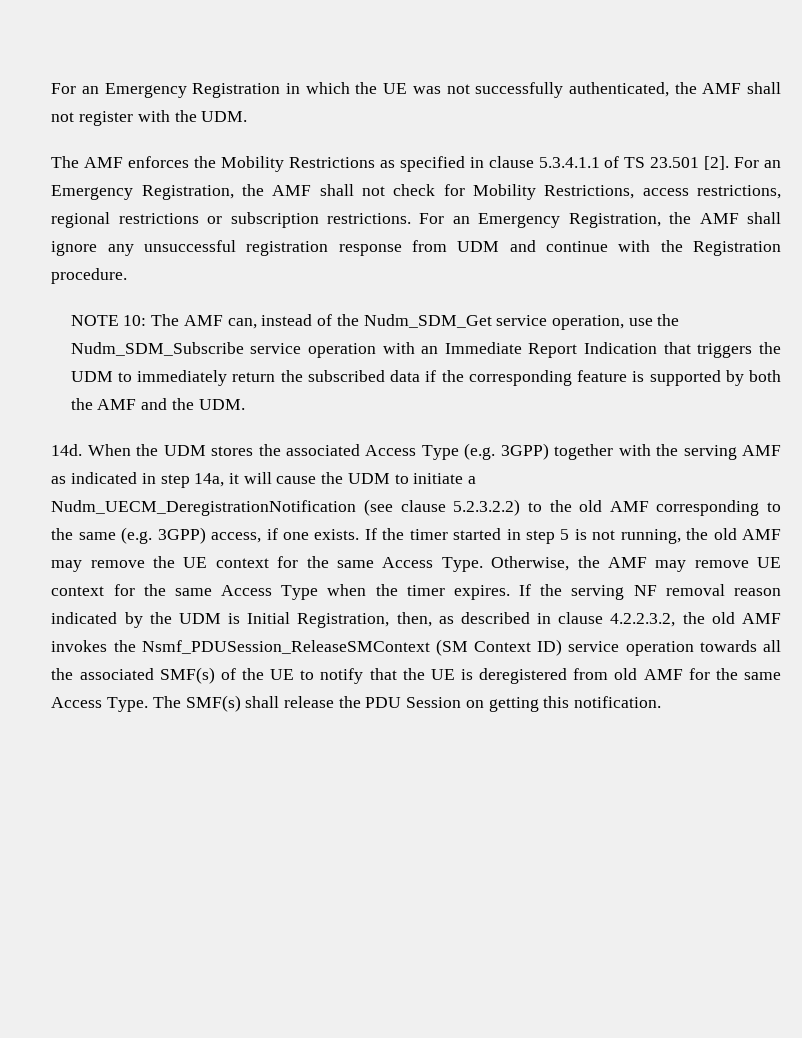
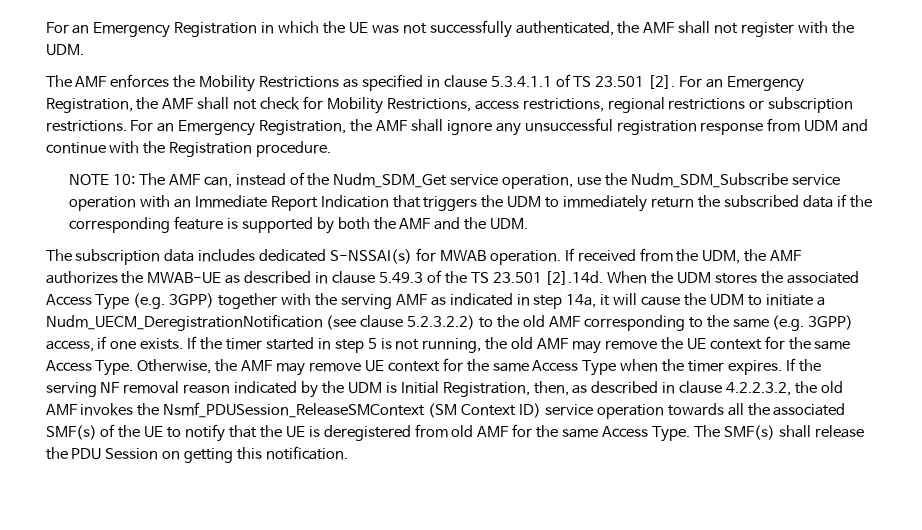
[51,444,83,456] 14d. -> [45,248,802,265] [45,270,604,285] The subscription data includes dedicated S-NSSAI(s) for MWAB operation. If received from the UDM, the AMF authorizes the MWAB-UE as described in clause 5.49.3 of the TS 23.501 [2].14d.

